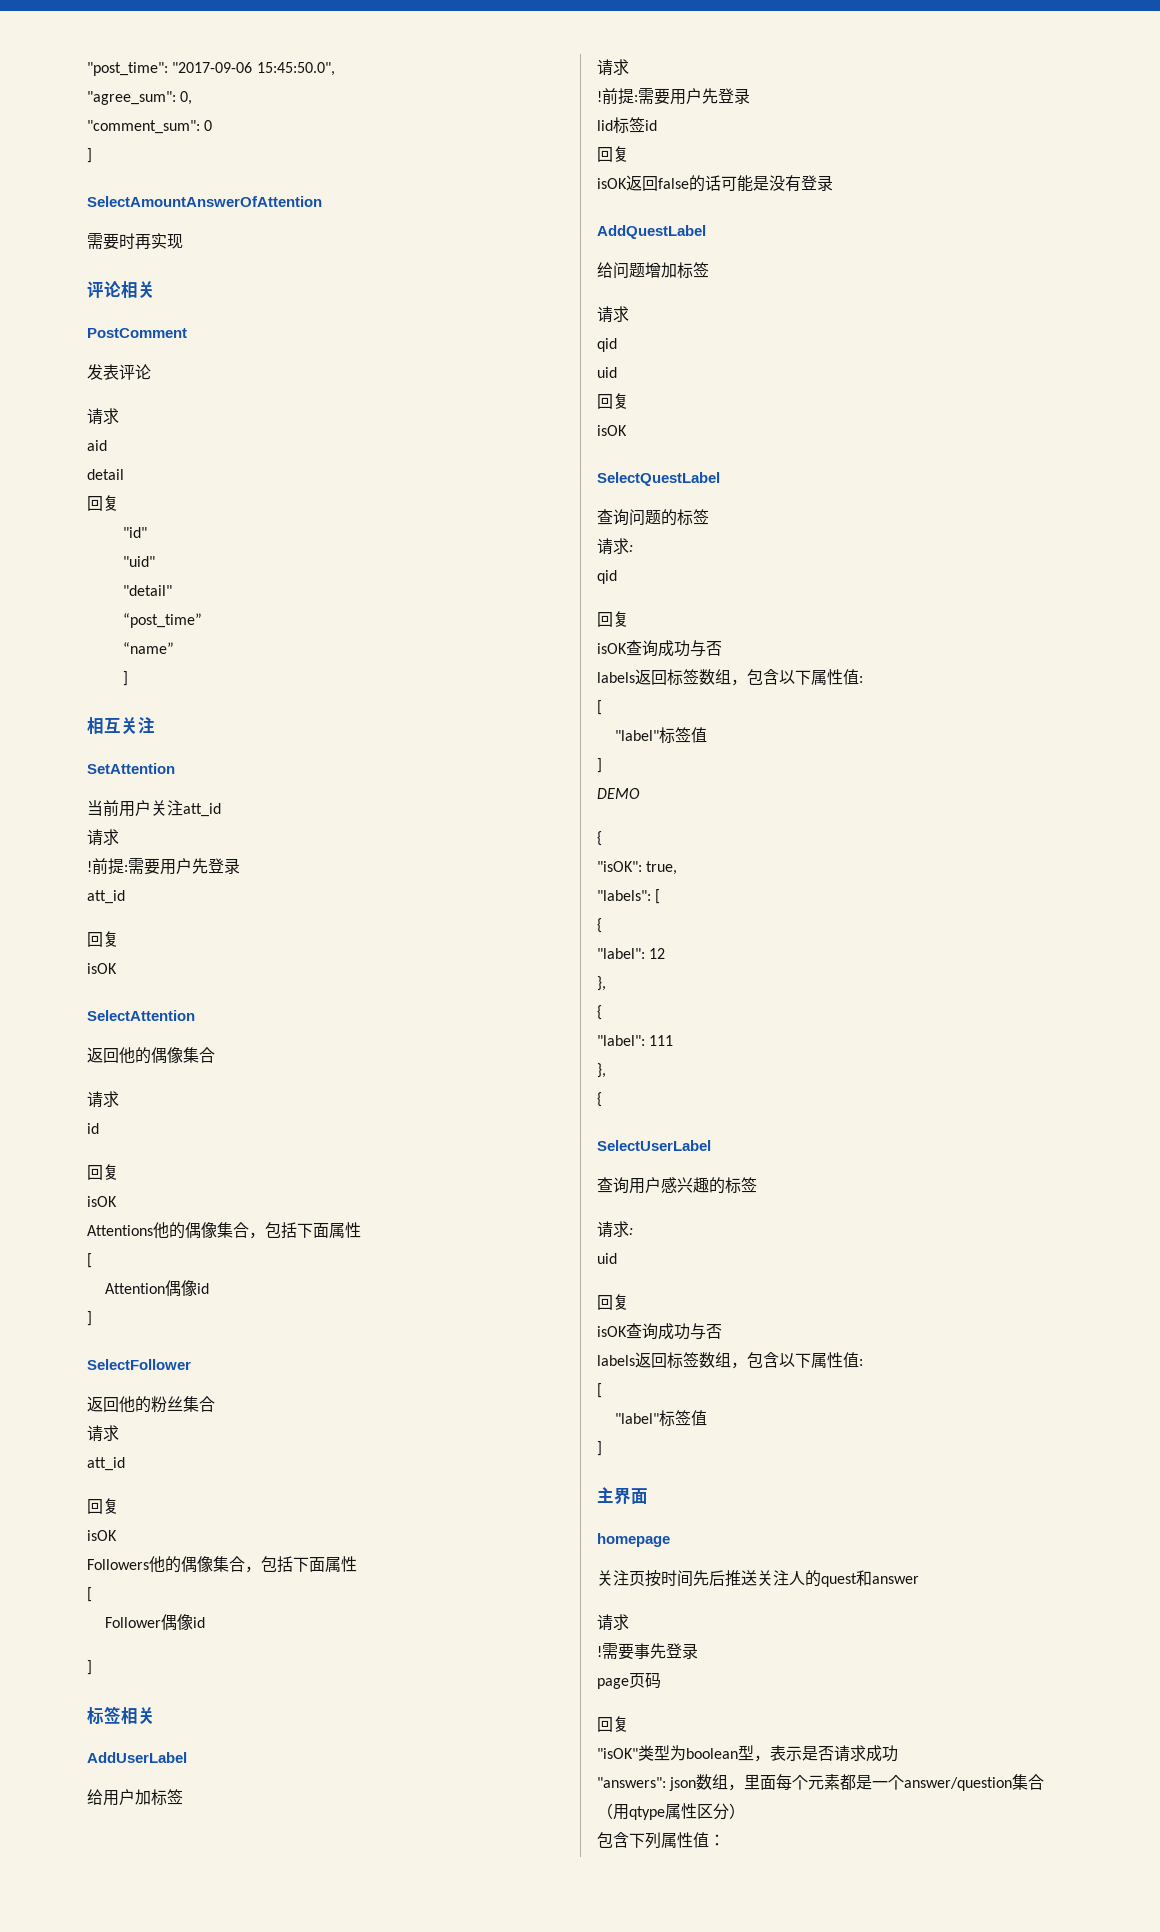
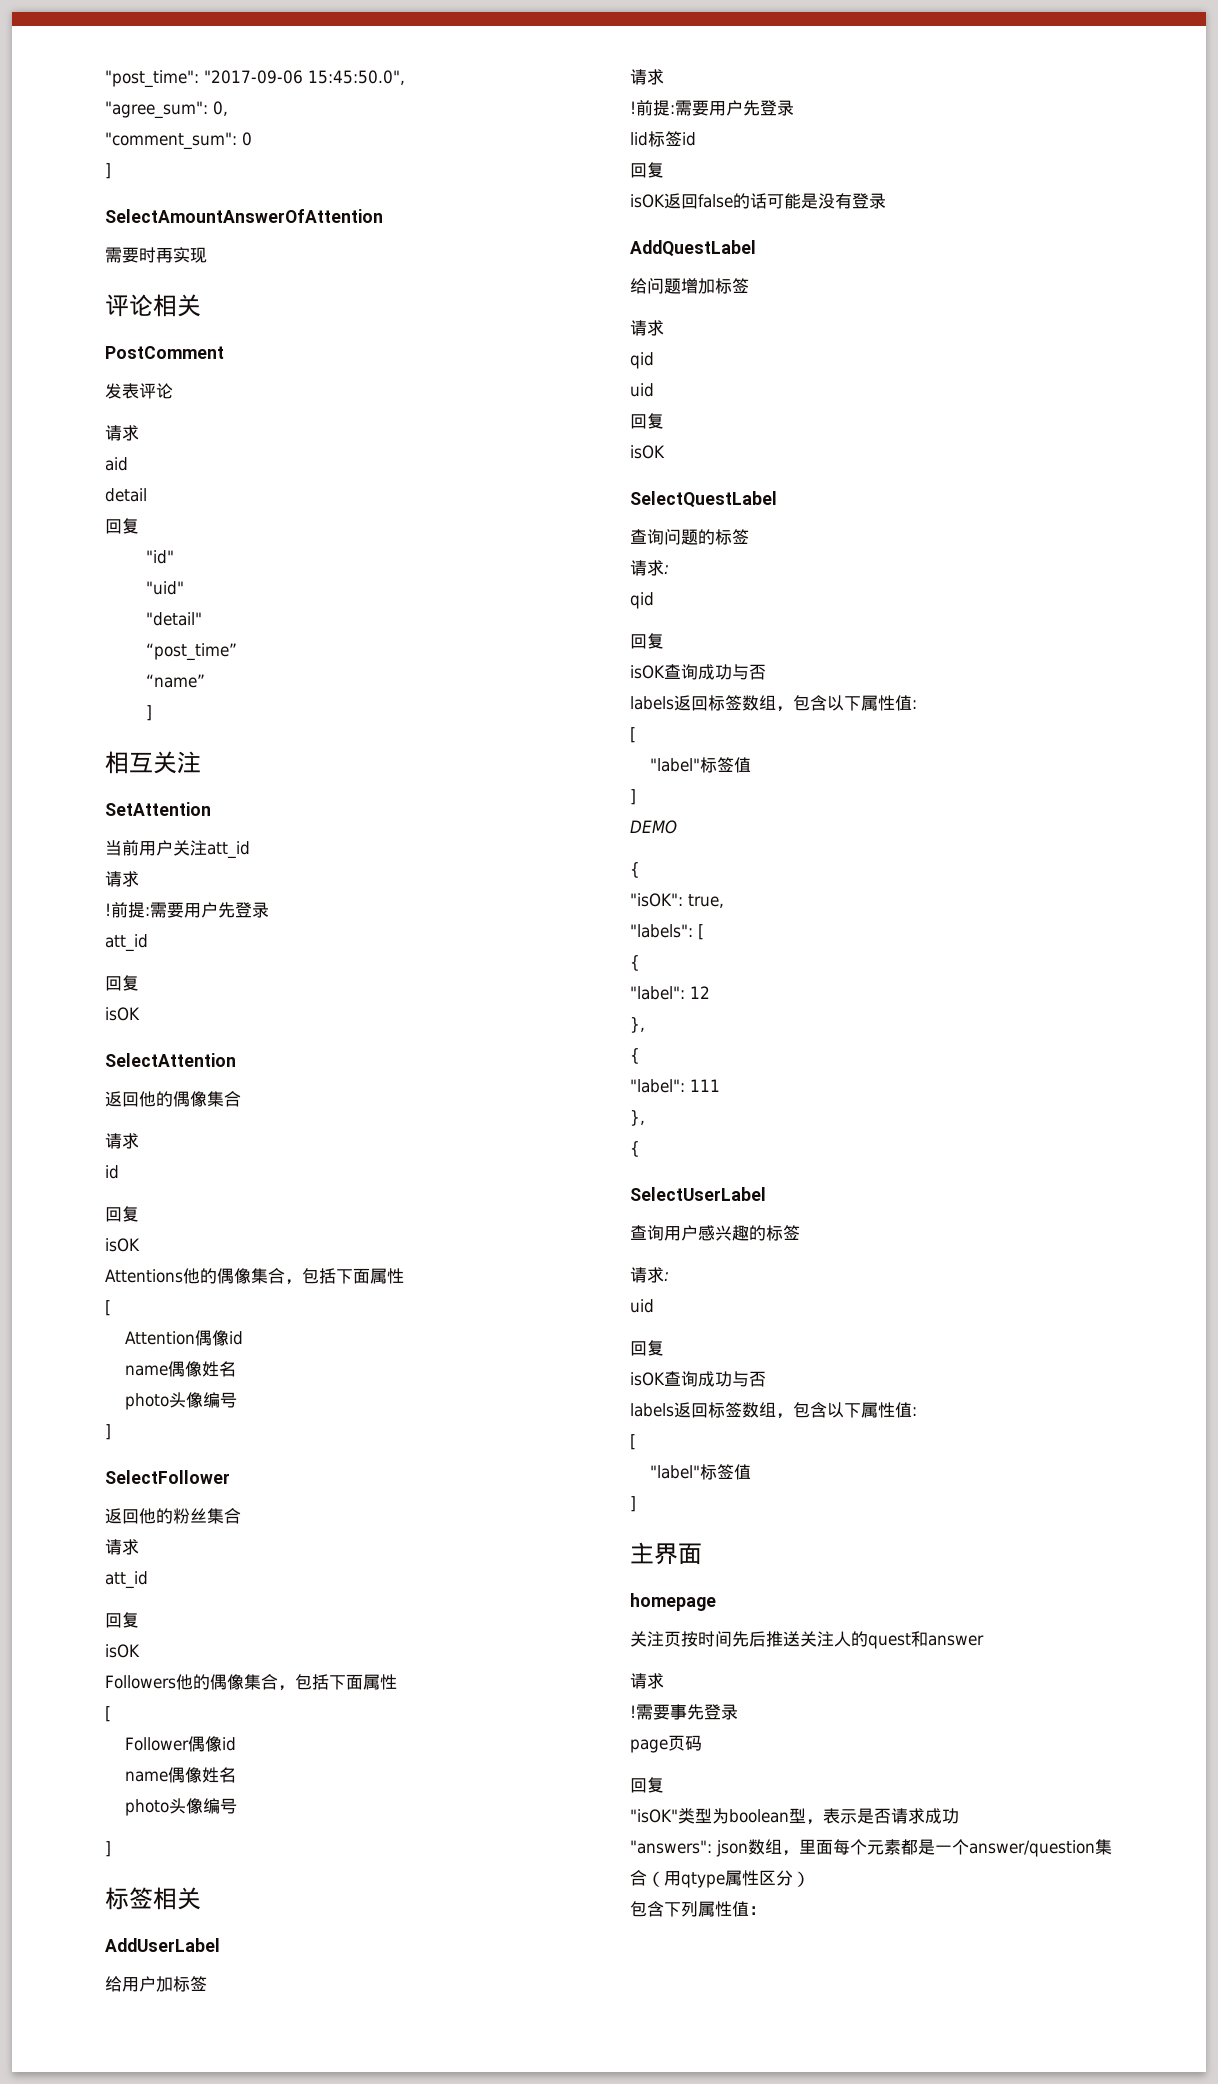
(209, 1288) none -> [125,1361,237,1377] [125,1392,238,1410] // name偶像姓名 // photo头像编号
(205, 1622) none -> [125,1767,237,1783] [125,1798,238,1816] // name偶像姓名 // photo头像编号

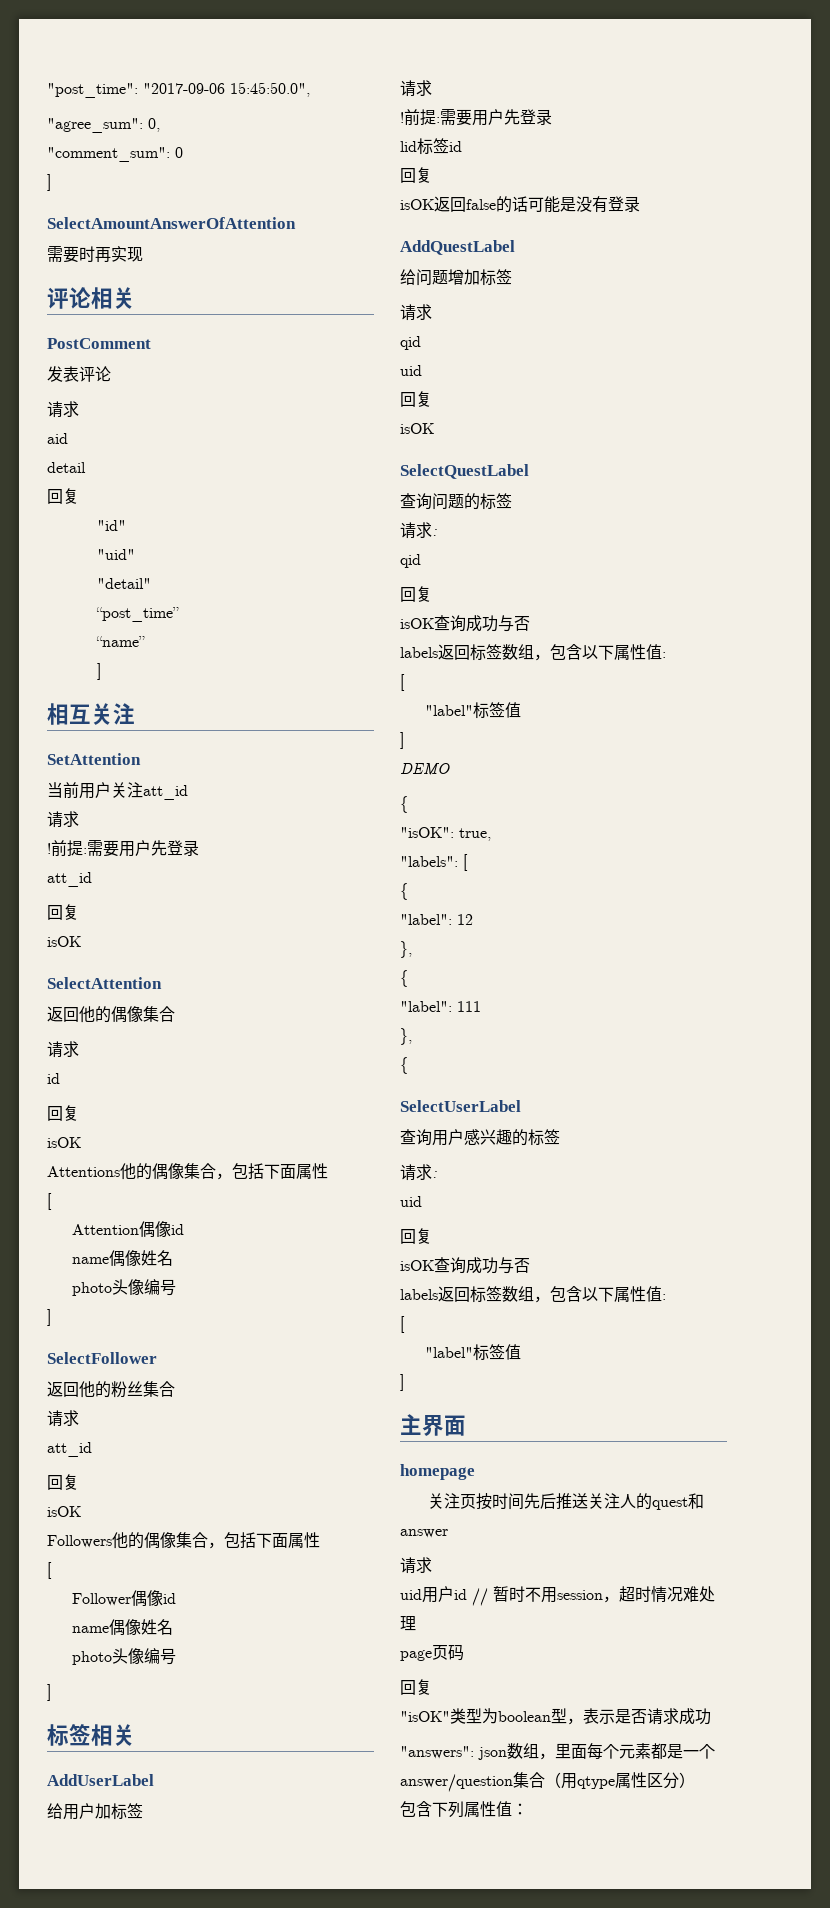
[630,1704,738,1720] !需要事先登录 -> [400,1586,715,1606] [400,1616,416,1631] uid用户id // 暂时不用session，超时情况难处理

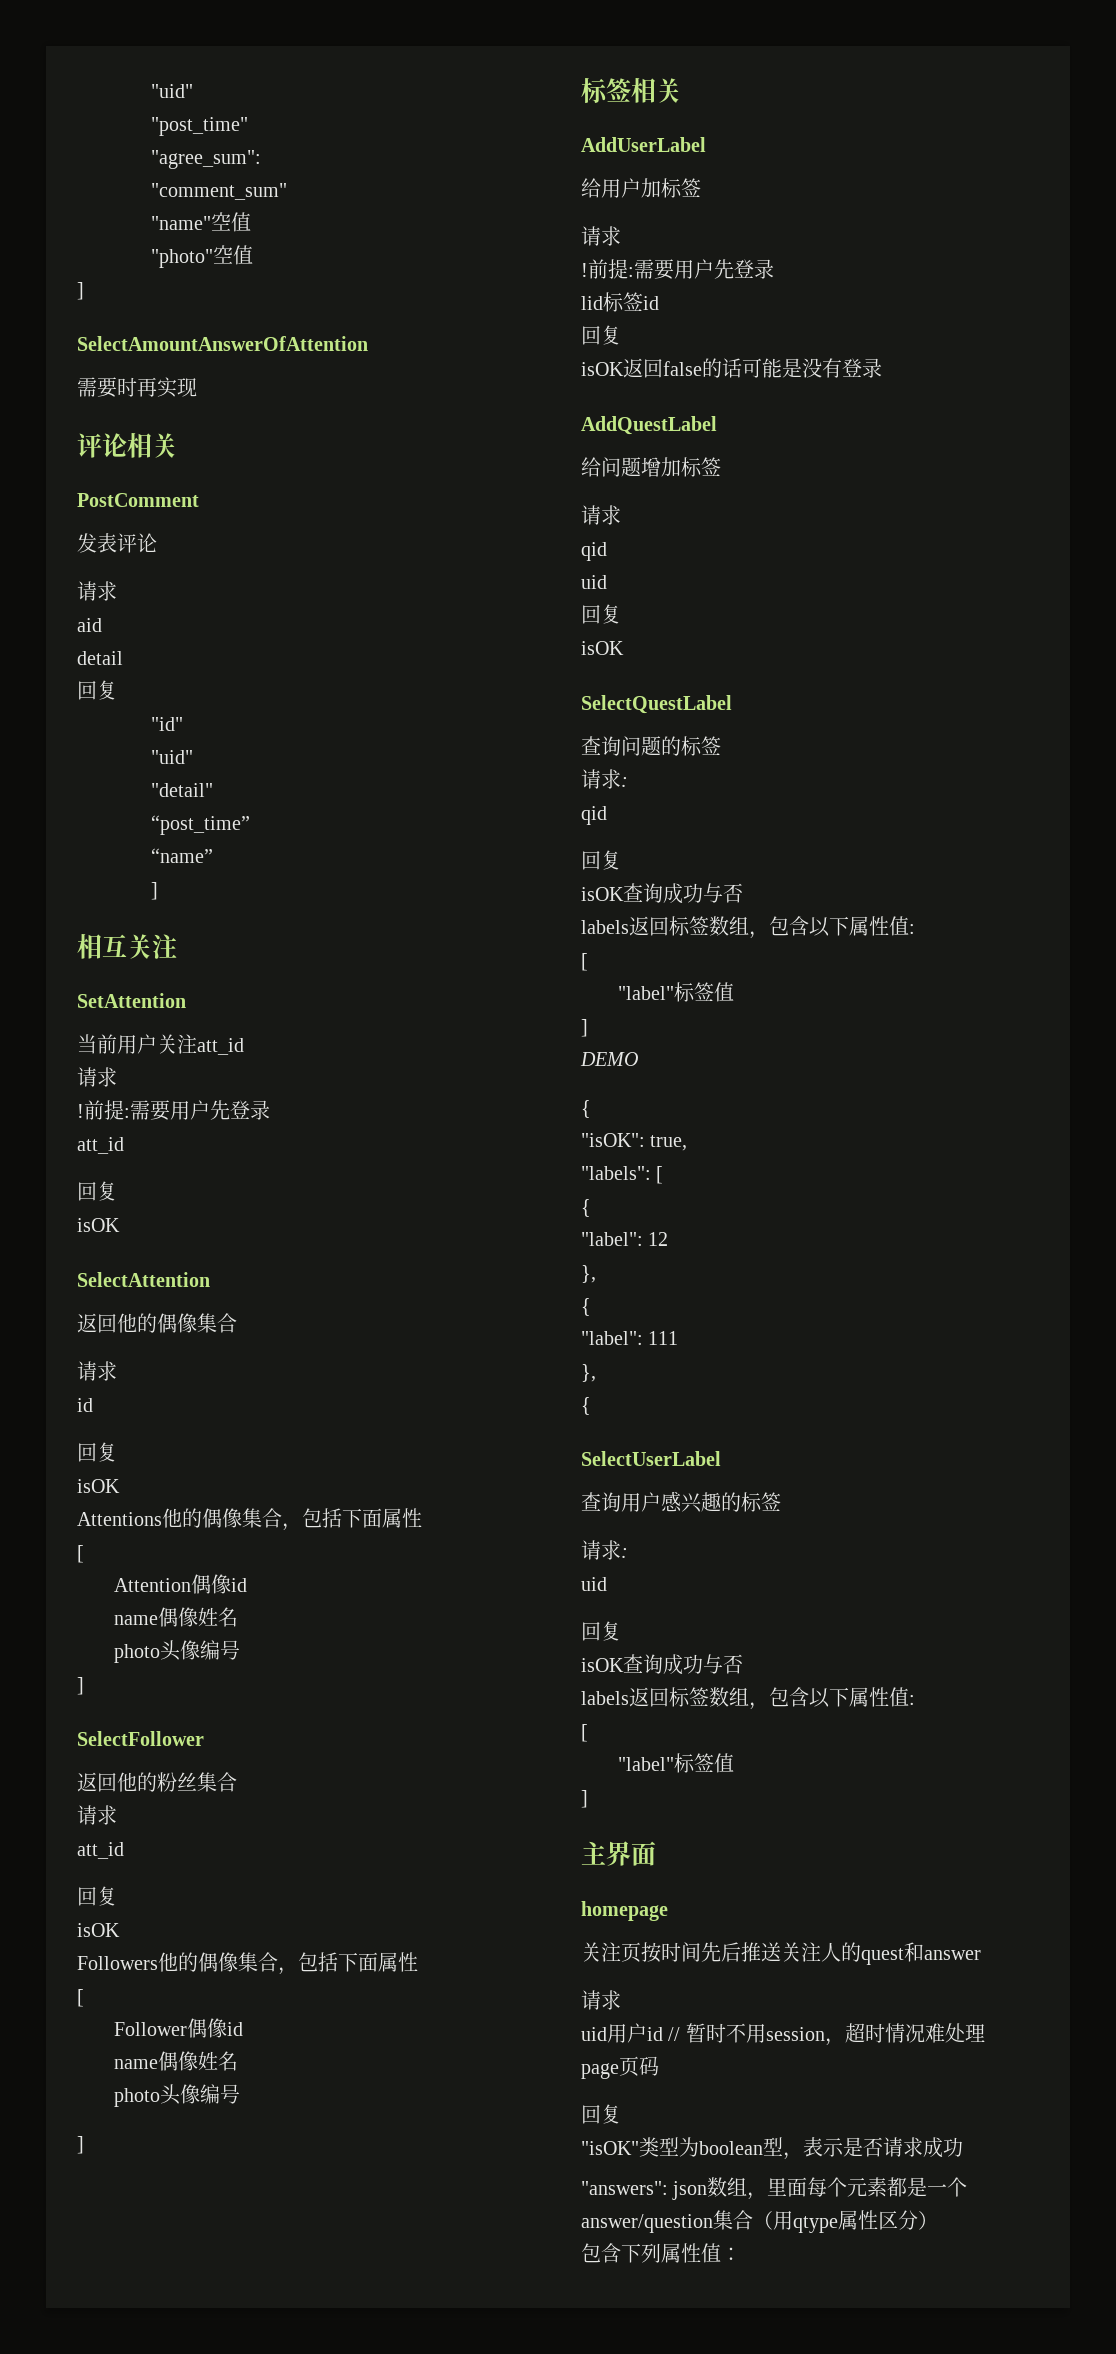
[47,82,310,98] [47,118,160,133] [47,147,183,162] "post_time": "2017-09-06 15:45:50.0", // "agree_sum": 0, // "comment_sum": 0 -> [151,84,194,98] [151,117,249,136] [151,150,262,169] [151,183,288,200] [151,212,252,232] [151,245,254,268] "uid" // "post_time" // "agree_sum": // "comment_sum" // "name"空值 // "photo"空值

